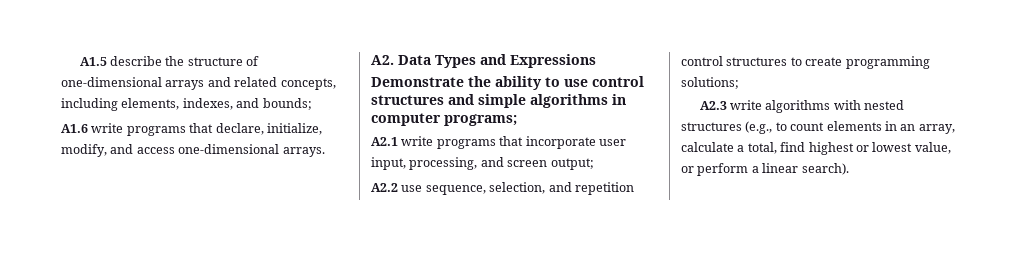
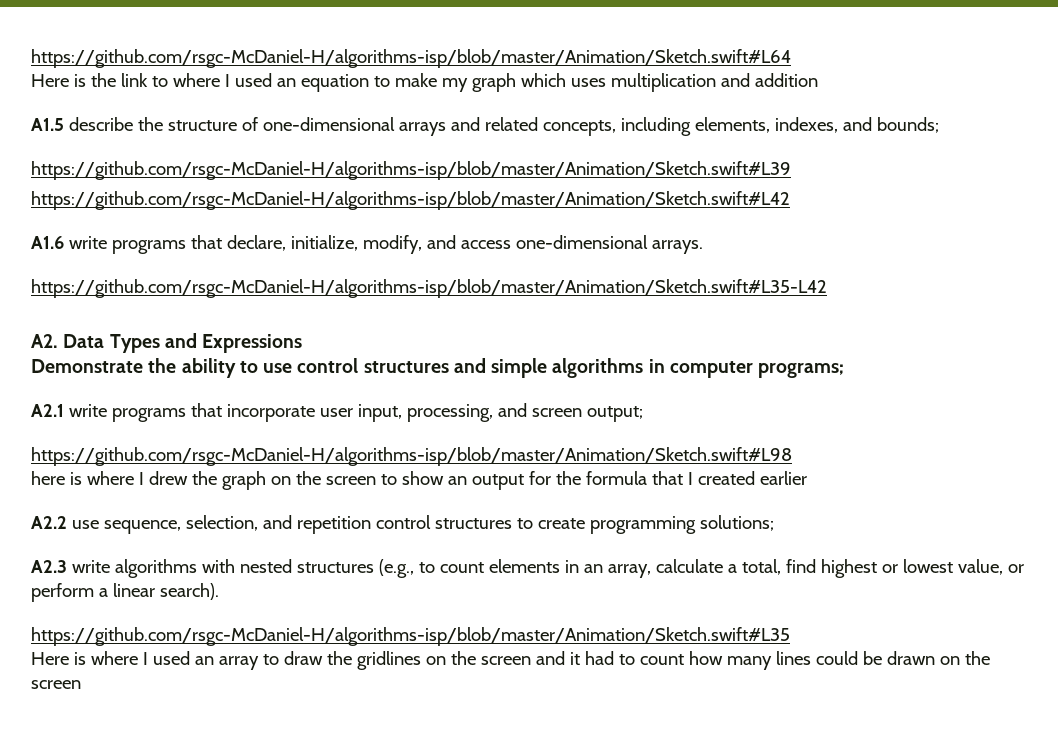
(79, 61) none -> [31,49,791,68] [31,73,818,92] https://github.com/rsgc-McDaniel-H/algorithms-isp/blob/master/Animation/Sketch.swift#L64 // Here is the link to where I used an equation to make my graph which uses multiplication and addition //
(312, 104) none -> [31,161,791,180] [31,191,790,210] // https://github.com/rsgc-McDaniel-H/algorithms-isp/blob/master/Animation/Sketch.swift#L39 // https://github.com/rsgc-McDaniel-H/algorithms-isp/blob/master/Animation/Sketch.swift#L42
(325, 152) none -> [31,279,827,298] // https://github.com/rsgc-McDaniel-H/algorithms-isp/blob/master/Animation/Sketch.swift#L35-L42
(594, 164) none -> [31,447,792,466] [31,471,807,490] // https://github.com/rsgc-McDaniel-H/algorithms-isp/blob/master/Animation/Sketch.swift#L98 // here is where I drew the graph on the screen to show an output for the formula that I created earlier
(849, 169) none -> [31,627,790,646] [31,651,990,670] [31,680,81,689] // https://github.com/rsgc-McDaniel-H/algorithms-isp/blob/master/Animation/Sketch.swift#L35 // Here is where I used an array to draw the gridlines on the screen and it had to count how many lines could be drawn on the screen

